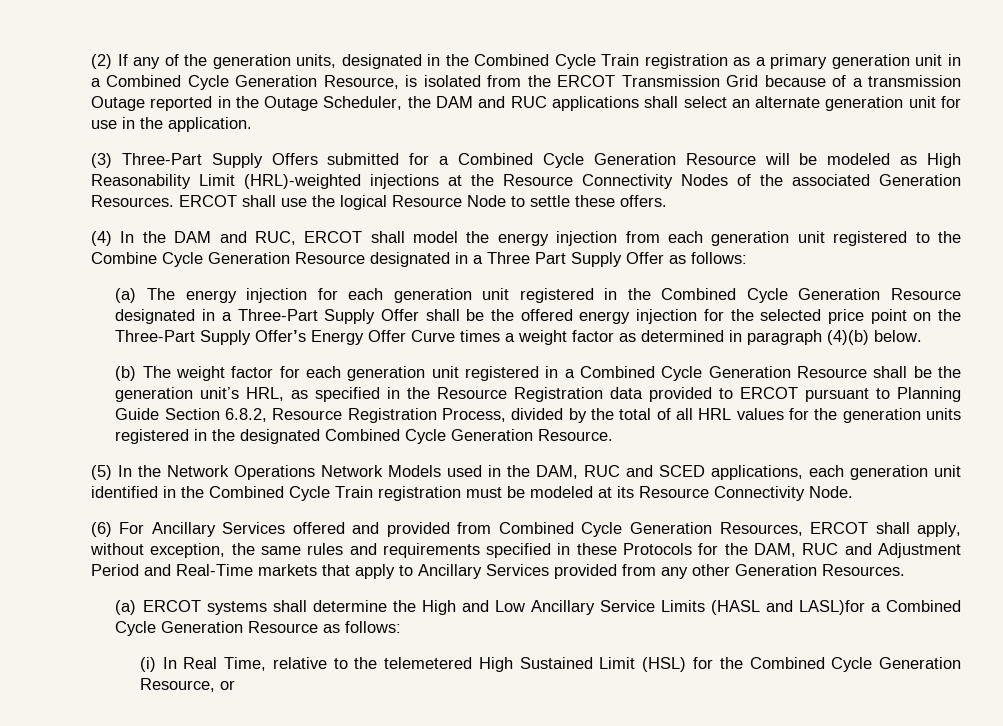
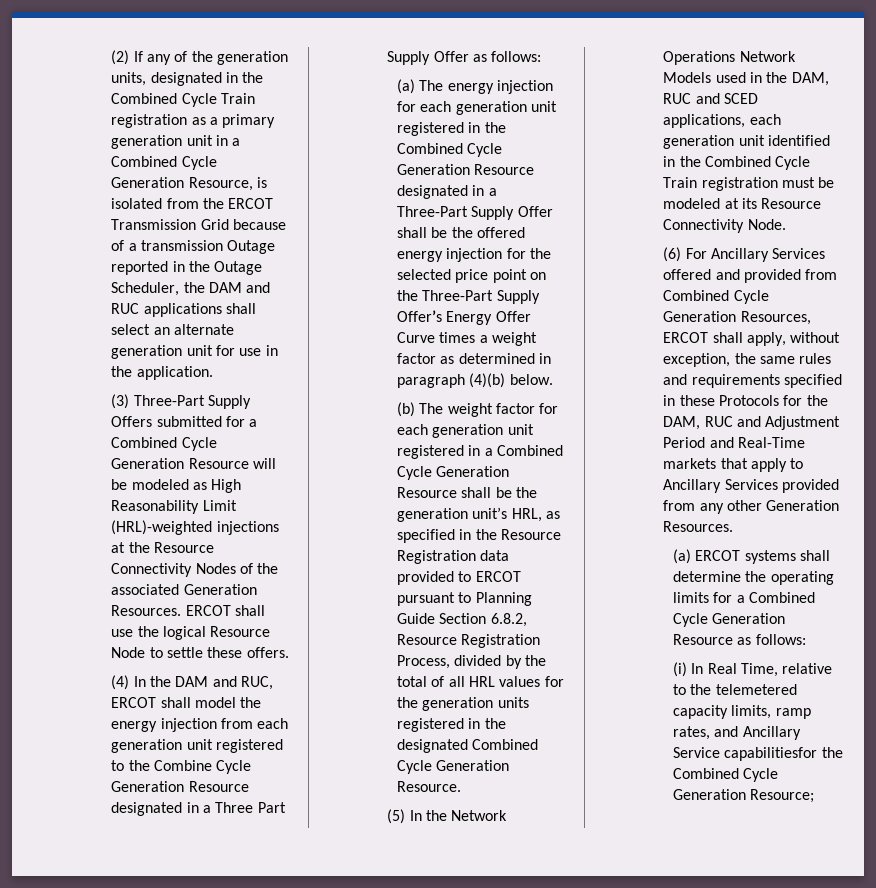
[421,600,865,615] High and Low Ancillary Service Limits (HASL and LASL)for -> [770,571,834,585] [672,592,733,603] operating limits for
[478,657,961,672] [139,678,235,692] High Sustained Limit (HSL) for the Combined Cycle Generation Resource, or -> [672,705,811,719] [672,726,801,740] [672,747,843,761] [672,768,779,782] [672,789,815,803] capacity limits, ramp rates, and Ancillary Service capabilitiesfor the Combined Cycle Generation Resource;

